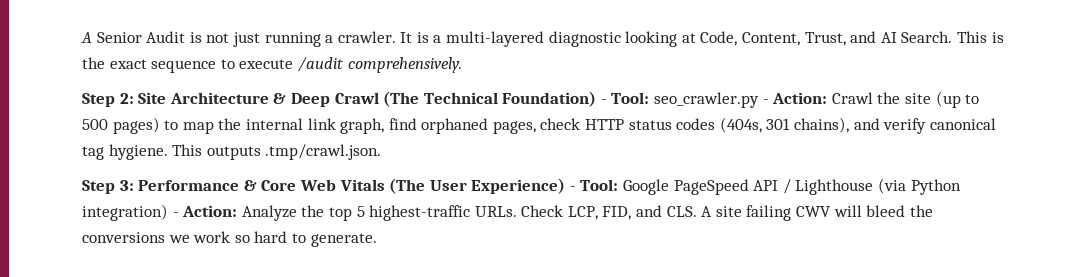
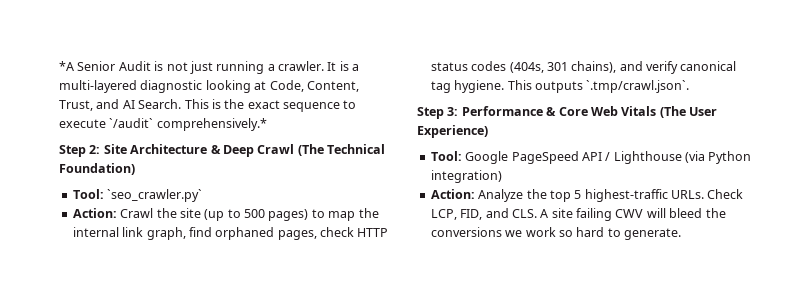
[81,32,92,43] A -> [59,61,74,71] *A
[297,57,462,73] /audit comprehensively. -> [109,118,267,131] `/audit` comprehensively.*
[600,92,769,108] - Tool: seo_crawler.py - -> [72,189,203,202] // Tool: `seo_crawler.py` //
[265,144,382,160] .tmp/crawl.json. -> [586,80,690,93] `.tmp/crawl.json`.
[569,186,576,191] - -> (488, 131) //
[172,212,179,217] - -> (502, 176) //

